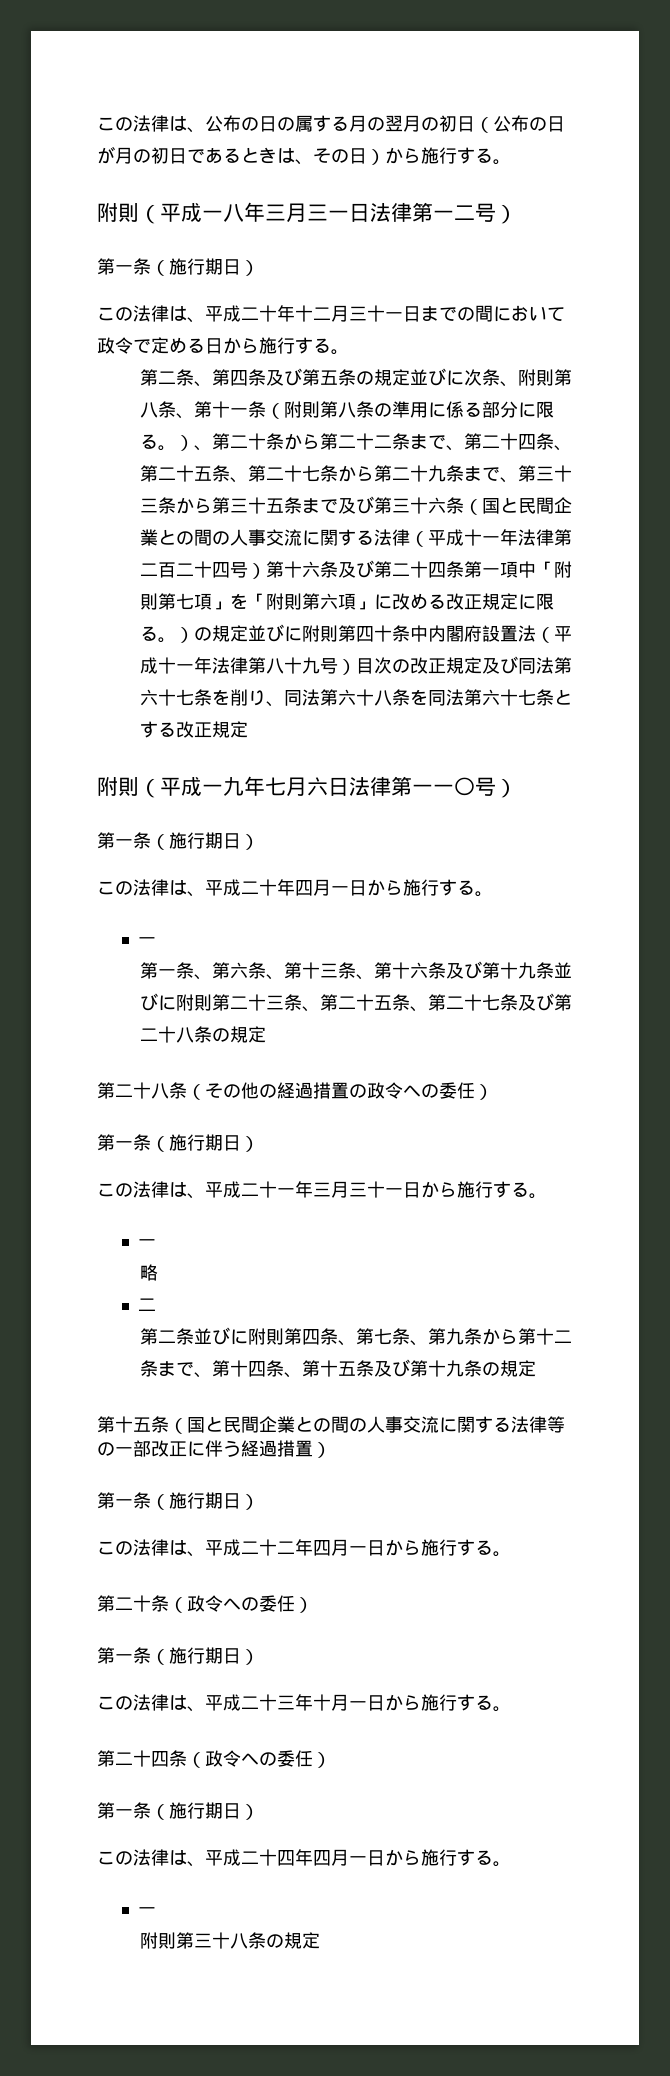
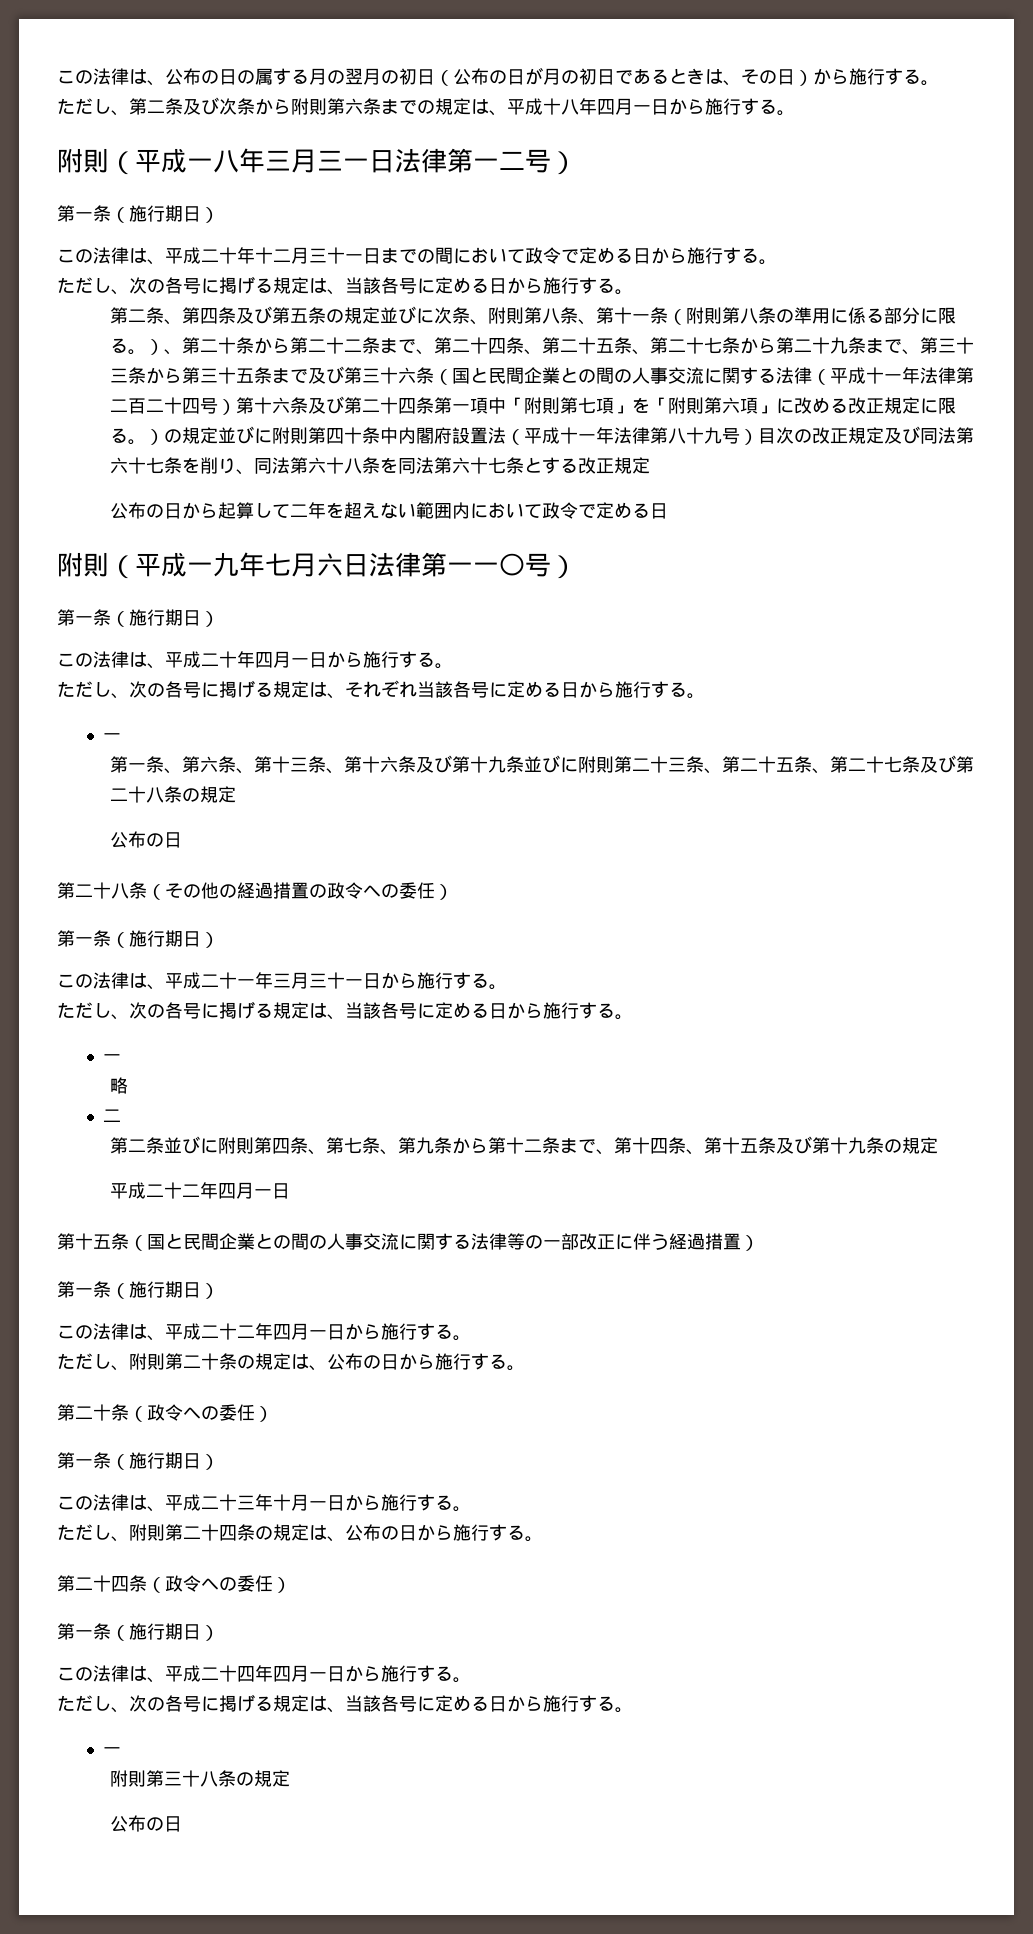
(511, 162) none -> [57,97,795,116] // ただし、第二条及び次条から附則第六条までの規定は、平成十八年四月一日から施行する。
(349, 352) none -> [57,276,633,295] // ただし、次の各号に掲げる規定は、当該各号に定める日から施行する。
(248, 729) none -> [109,502,668,519] // 公布の日から起算して二年を超えない範囲内において政令で定める日
(493, 894) none -> [57,680,705,699] // ただし、次の各号に掲げる規定は、それぞれ当該各号に定める日から施行する。
(266, 1034) none -> [109,831,182,848] // 公布の日
(547, 1196) none -> [57,1001,633,1020] // ただし、次の各号に掲げる規定は、当該各号に定める日から施行する。
(536, 1368) none -> [109,1182,290,1199] // 平成二十二年四月一日
(511, 1554) none -> [57,1353,525,1371] // ただし、附則第二十条の規定は、公布の日から施行する。
(511, 1709) none -> [57,1524,543,1542] // ただし、附則第二十四条の規定は、公布の日から施行する。
(511, 1864) none -> [57,1694,633,1713] // ただし、次の各号に掲げる規定は、当該各号に定める日から施行する。
(320, 1940) none -> [109,1815,182,1832] // 公布の日

